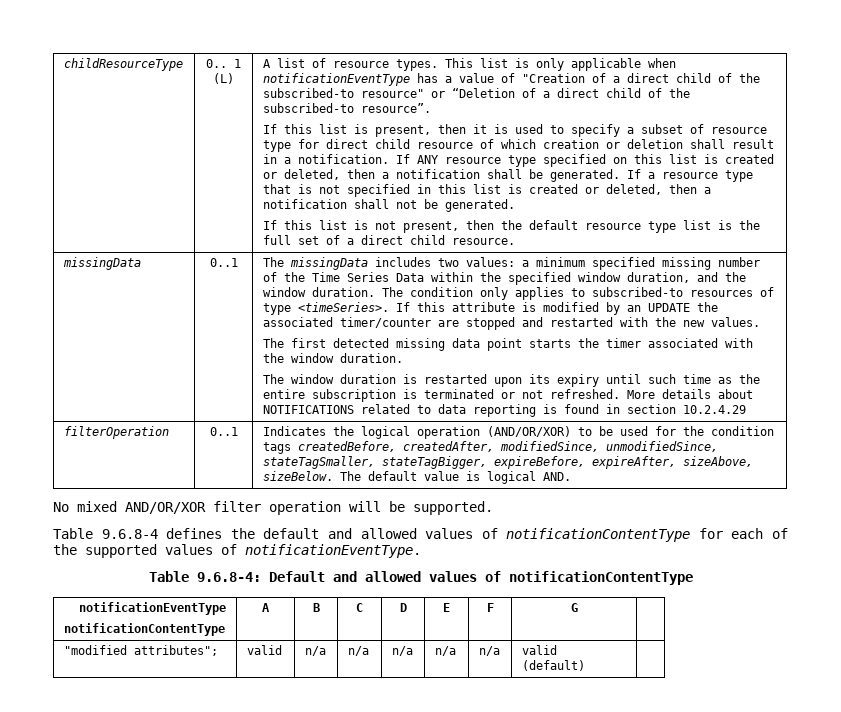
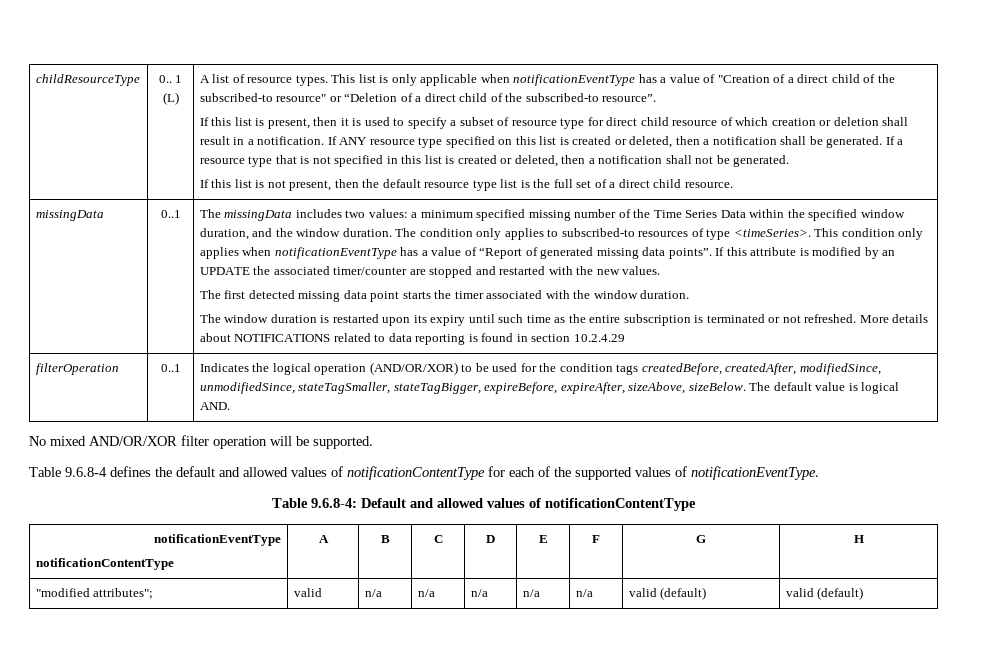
(389, 307) none -> [814,228,924,240] [199,247,712,259] This condition only applies when notificationEventType has a value of “Report of generated missing data points”.
(578, 607) none -> [853,535,864,543] H
(585, 665) none -> [785,587,864,600] valid (default)

